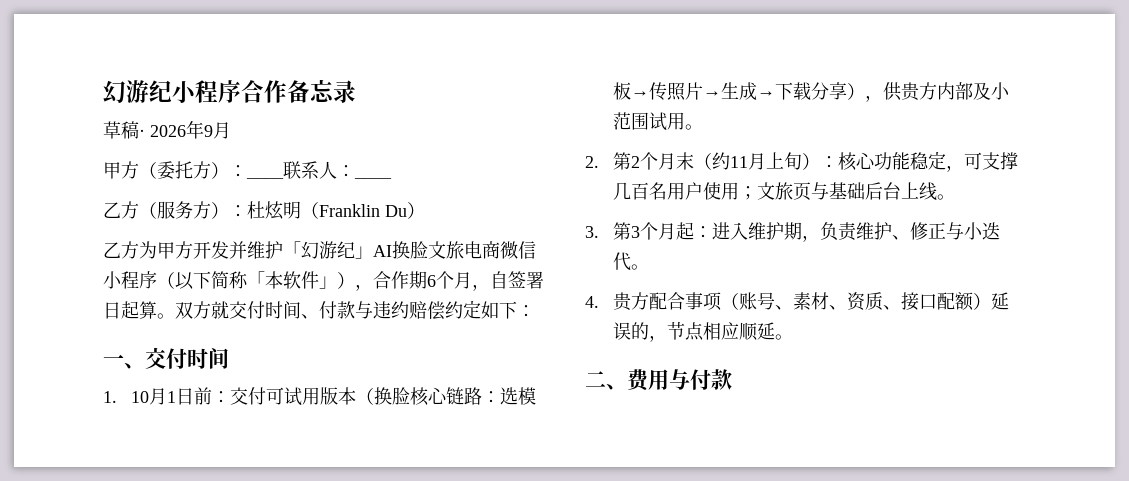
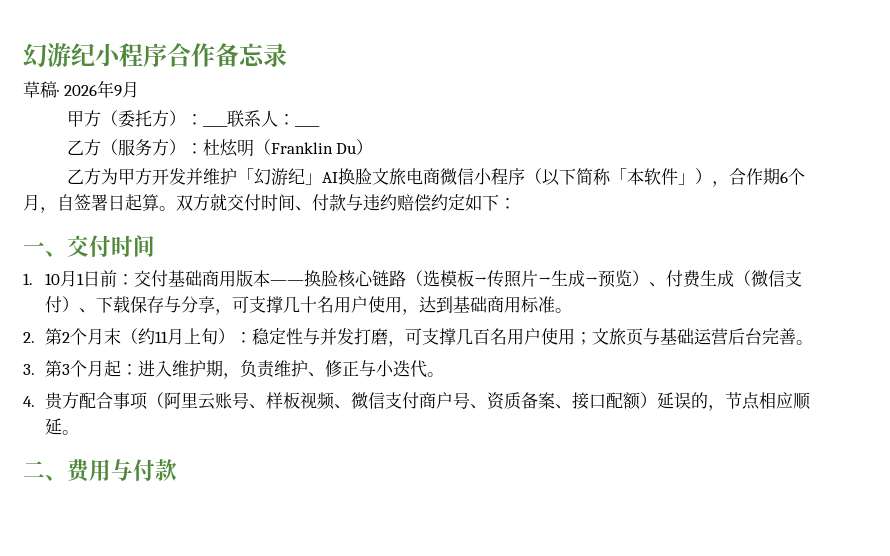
[266,387,375,406] 可试用版本（ -> [167,270,304,287] 基础商用版本——
[482,391,501,403] ： -> [405,270,423,286] （
[775,82,1011,102] [613,112,686,131] 下载分享），供贵方内部及小范围试用 -> [597,270,802,288] [44,296,555,315] 预览）、付费生成（微信支付）、下载保存与分享，可支撑几十名用户使用，达到基础商用标准
[838,151,947,171] 核心功能稳定 -> [251,328,388,345] 稳定性与并发打磨
[865,182,938,201] 后台上线 -> [693,328,796,345] 运营后台完善
[739,292,884,311] 账号、素材、资质 -> [163,392,555,410] 阿里云账号、样板视频、微信支付商户号、资质备案

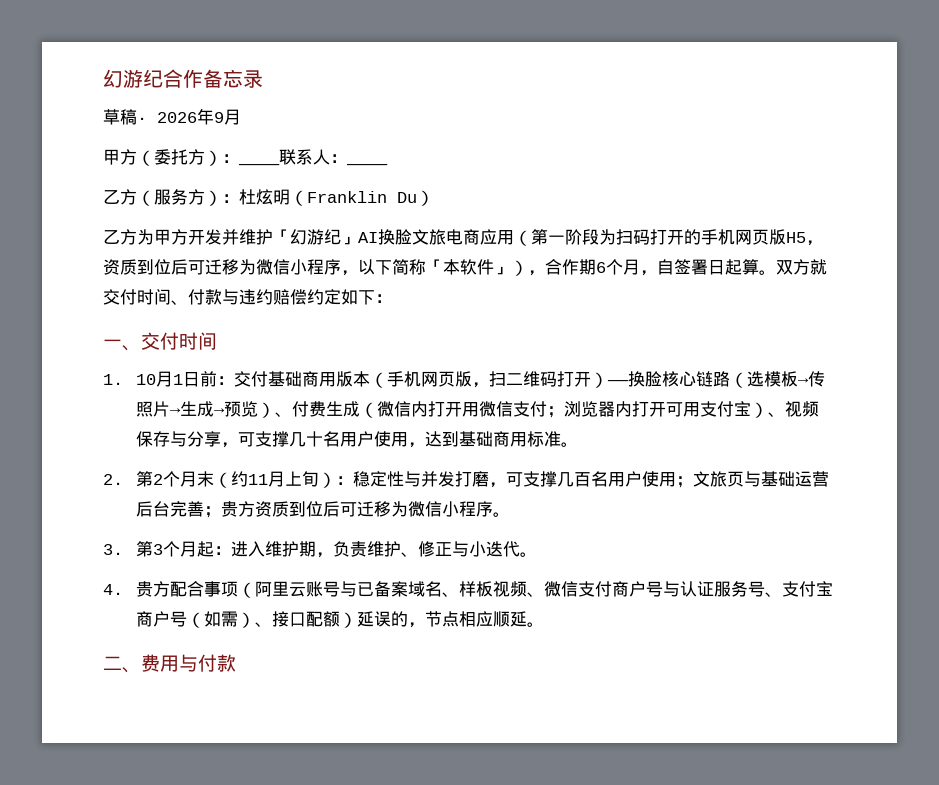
[23,43,167,67] 幻游纪小程序 -> [103,69,163,88] 幻游纪
[439,168,542,185] 微信小程序（ -> [480,229,823,246] [103,259,358,276] 应用（第一阶段为扫码打开的手机网页版H5，资质到位后可迁移为微信小程序，
(270, 278) none -> [370,371,609,388] （手机网页版，扫二维码打开）
[784,270,802,287] [44,296,130,313] 支付）、下载 -> [411,401,820,418] 内打开用微信支付；浏览器内打开可用支付宝）、视频
(796, 336) none -> [204,501,494,518] ；贵方资质到位后可迁移为微信小程序
(249, 400) none -> [340,581,443,597] 与已备案域名
[469,392,555,410] 、资质备案 -> [663,581,834,597] [136,611,256,628] 与认证服务号、支付宝商户号（如需）

